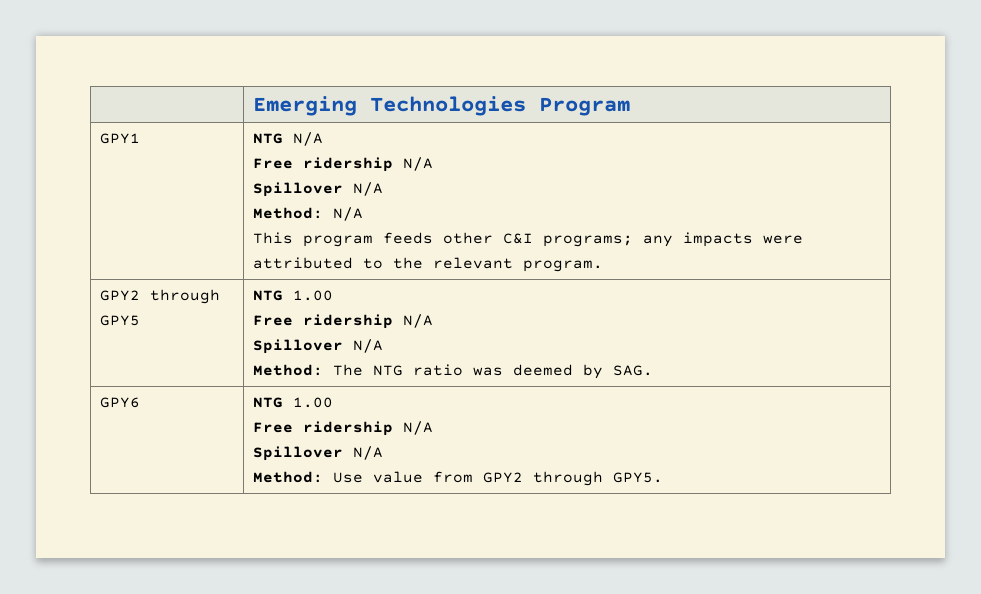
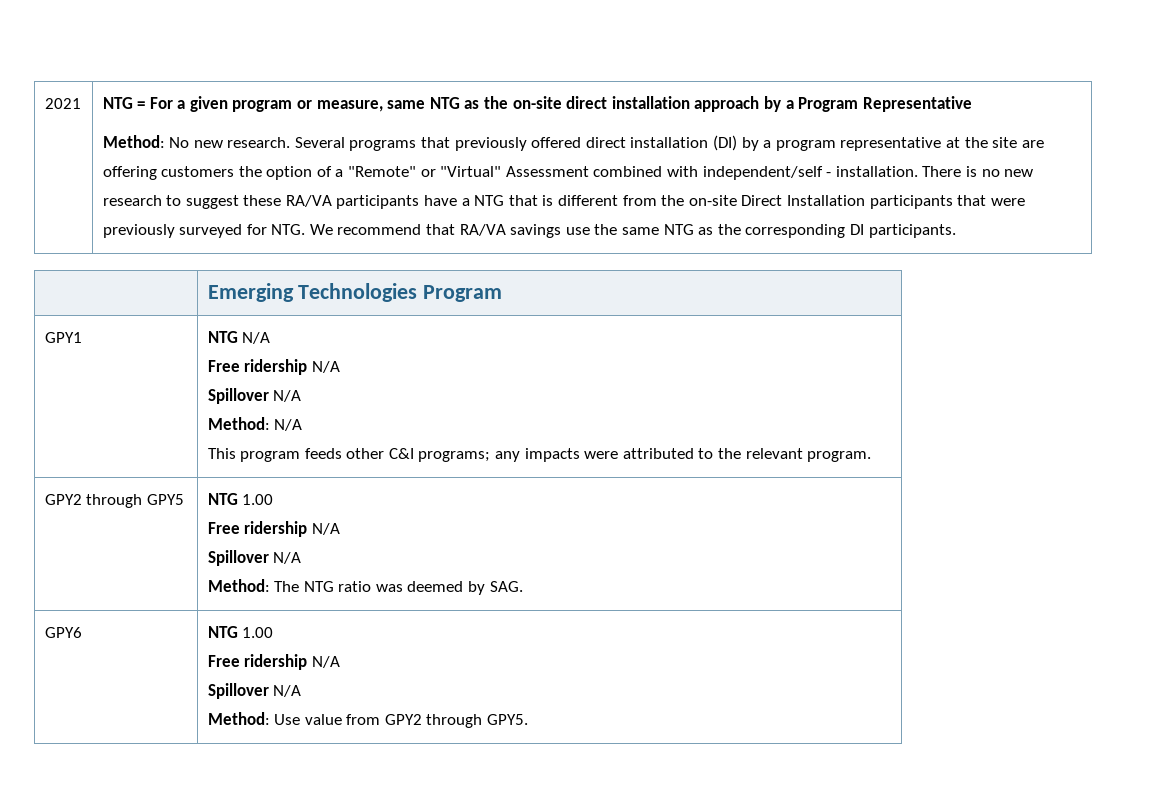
(253, 106) none -> [44,98,81,109] [102,96,972,112] [102,135,1044,151] [102,166,1034,180] [102,195,1025,209] [102,224,956,238] 2021 | NTG = For a given program or measure, same NTG as the on-site direct installation approach by a Program Representative // Method: No new research. Several programs that previously offered direct installation (DI) by a program representative at the site are offering customers the option of a "Remote" or "Virtual" Assessment combined with independent/self - installation. There is no new research to suggest these RA/VA participants have a NTG that is different from the on-site Direct Installation participants that were previously surveyed for NTG. We recommend that RA/VA savings use the same NTG as the corresponding DI participants. //

